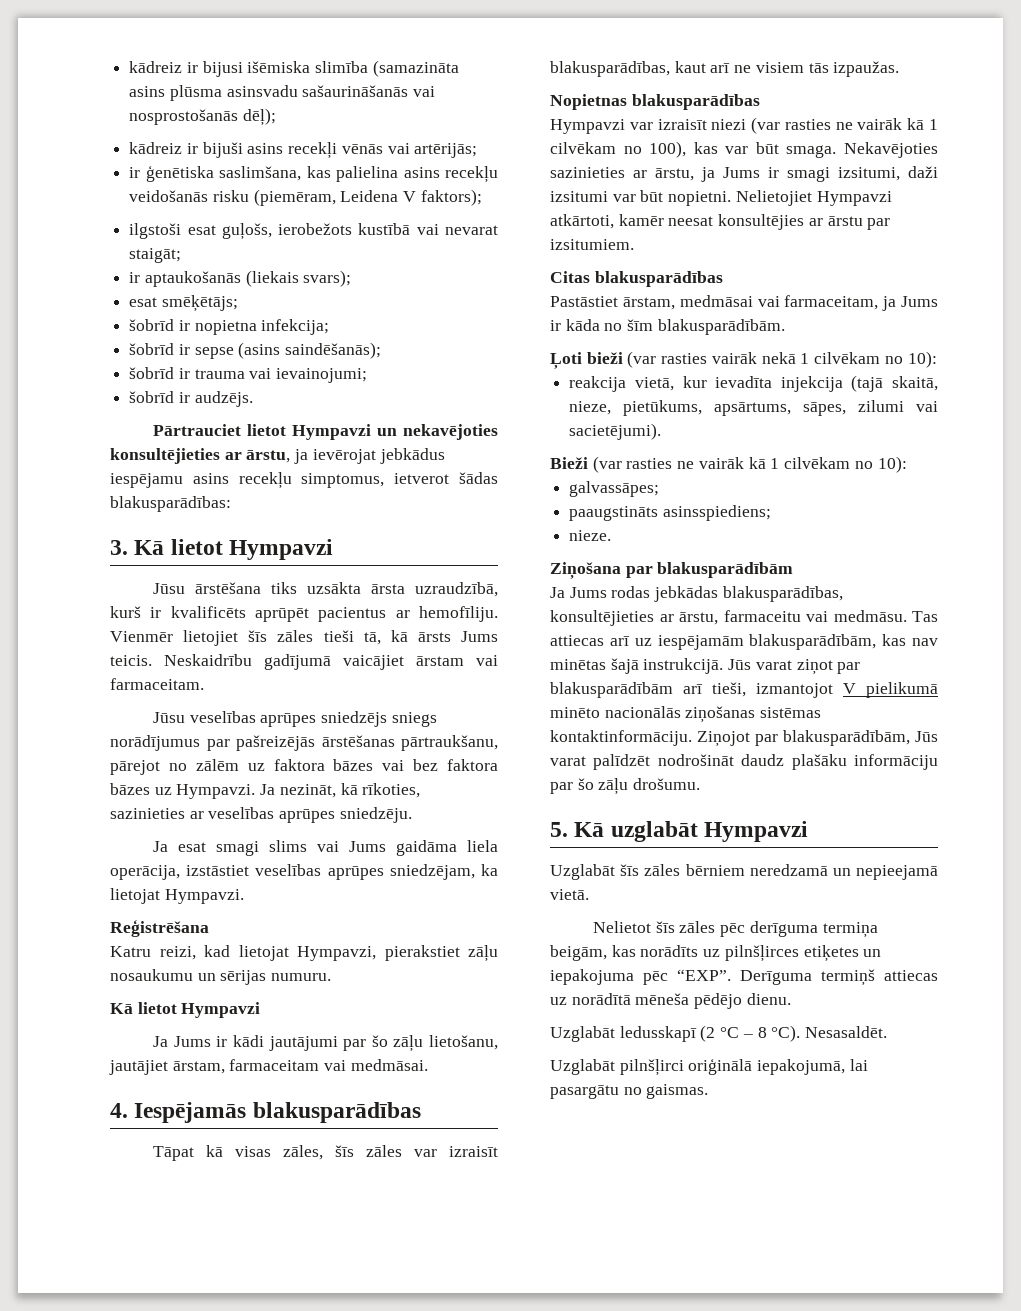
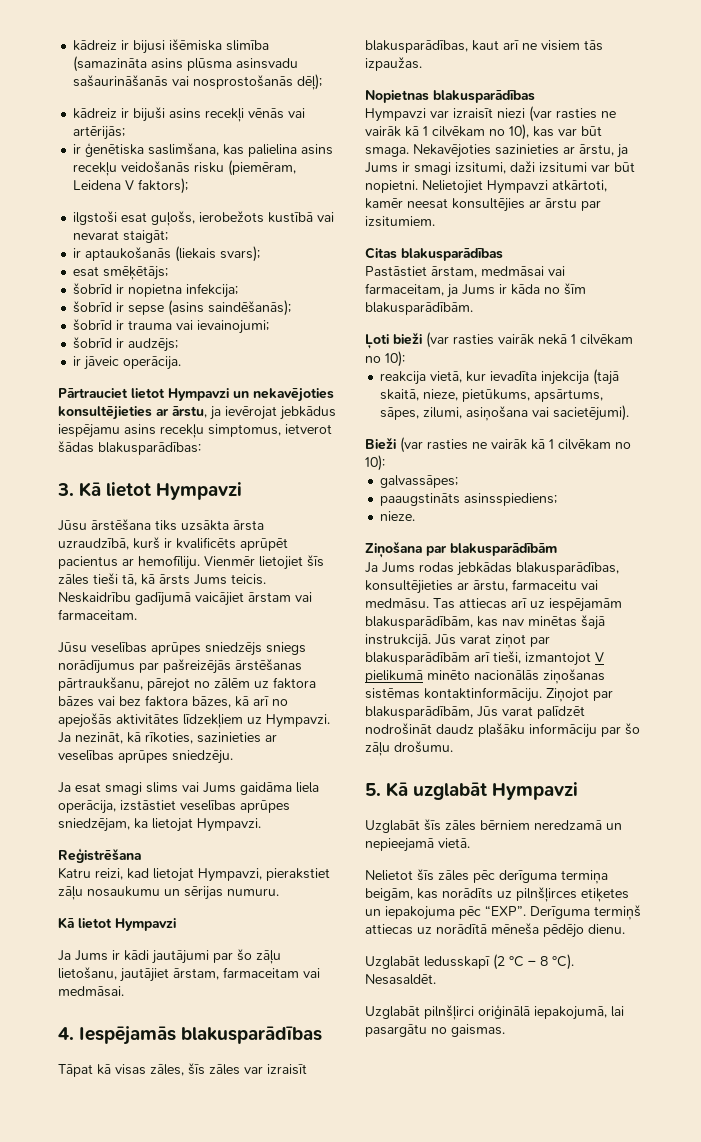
[194,391,253,407] audzējs. -> [128,338,179,352] [73,356,182,370] audzējs; // ir jāveic operācija.
[110,783,150,795] bāzes -> [192,696,288,708] [58,713,243,728] bāzes, kā arī no apejošās aktivitātes līdzekļiem
[649,141,687,158] 100), -> [509,124,529,140] 10),
[858,400,905,412] zilumi -> [423,406,529,421] zilumi, asiņošana

